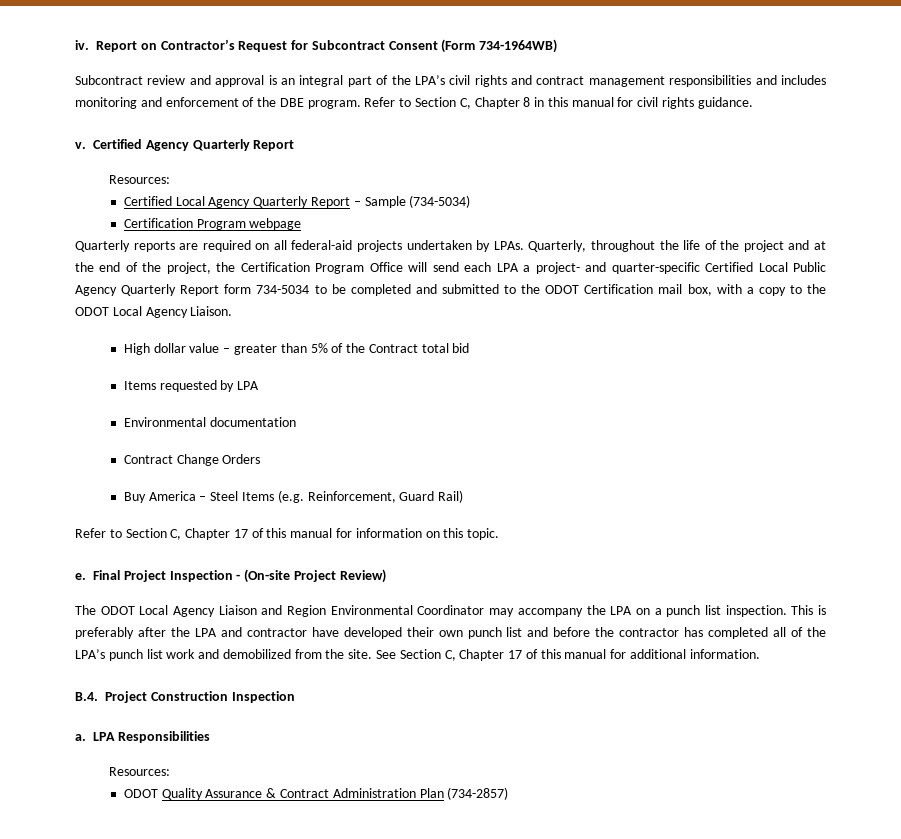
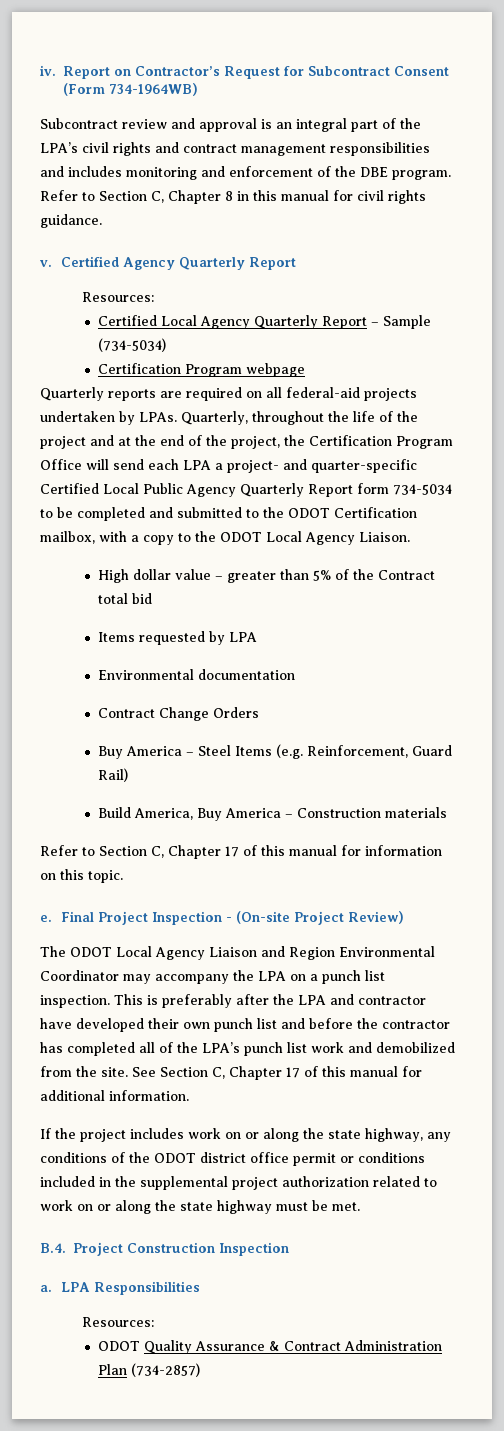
[658,284,712,296] mail box, -> [40,531,95,544] mailbox,
(464, 496) none -> [97,807,447,821] // Build America, Buy America – Construction materials
(760, 654) none -> [40,1128,451,1142] [40,1152,425,1166] [40,1176,437,1190] [40,1200,360,1214] // If the project includes work on or along the state highway, any conditions of the ODOT district office permit or conditions included in the supplemental project authorization related to work on or along the state highway must be met.

